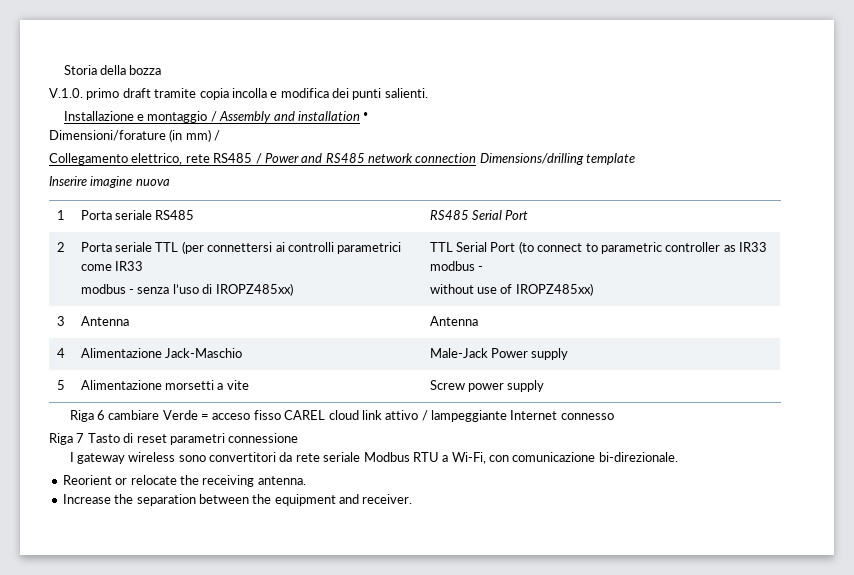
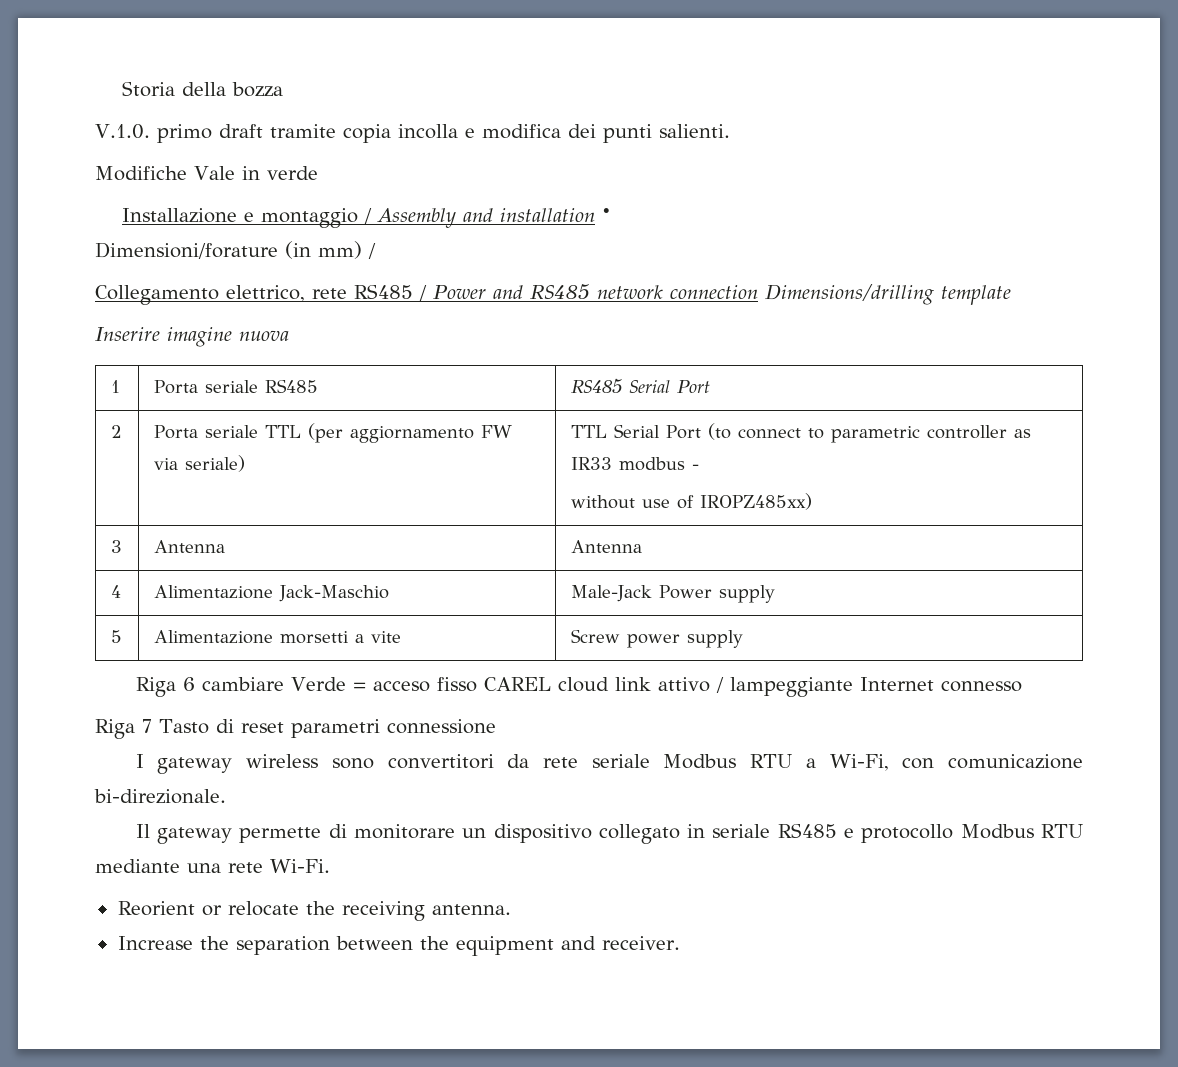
(428, 93) none -> [95,166,318,181] // Modifiche Vale in verde
[207,242,402,254] [80,261,144,271] [80,283,293,296] connettersi ai controlli parametrici come IR33 // modbus - senza l’uso di IROPZ485xx) -> [349,425,512,443] [153,455,245,472] aggiornamento FW via seriale)
(678, 457) none -> [135,823,1083,844] [95,859,330,873] // Il gateway permette di monitorare un dispositivo collegato in seriale RS485 e protocollo Modbus RTU mediante una rete Wi-Fi.

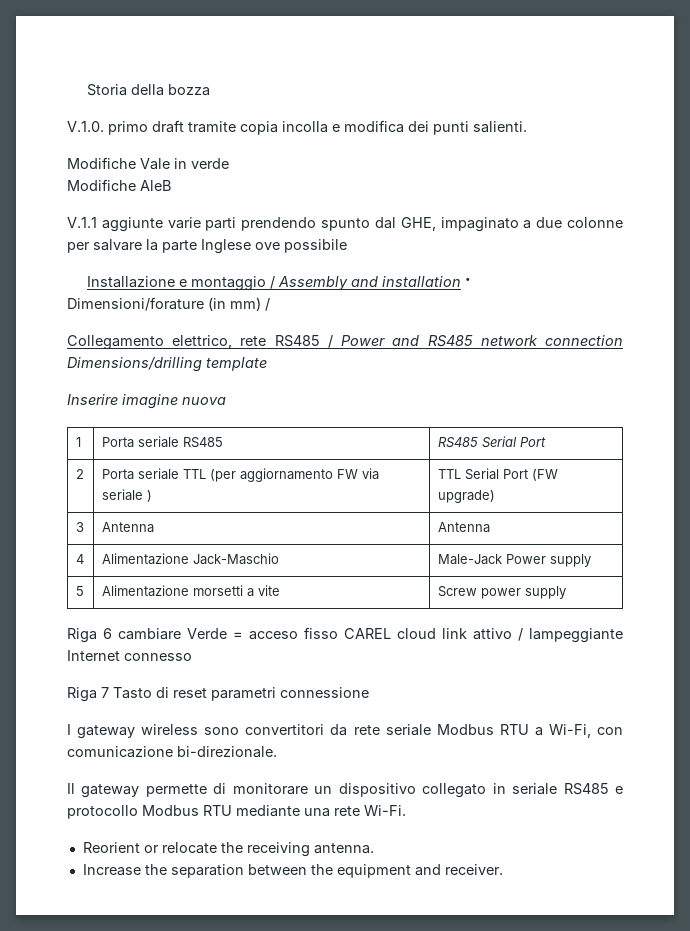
(318, 173) none -> [67,179,171,191] [67,217,623,232] [67,239,347,254] // Modifiche AleB // V.1.1 aggiunte varie parti prendendo spunto dal GHE, impaginato a due colonne per salvare la parte Inglese ove possibile
[184,455,245,472] seriale) -> [101,489,152,502] seriale )
[707,423,1031,443] [570,457,699,471] [570,493,812,510] (to connect to parametric controller as IR33 modbus - // without use of IROPZ485xx) -> [531,469,558,481] [437,490,495,503] (FW upgrade)

